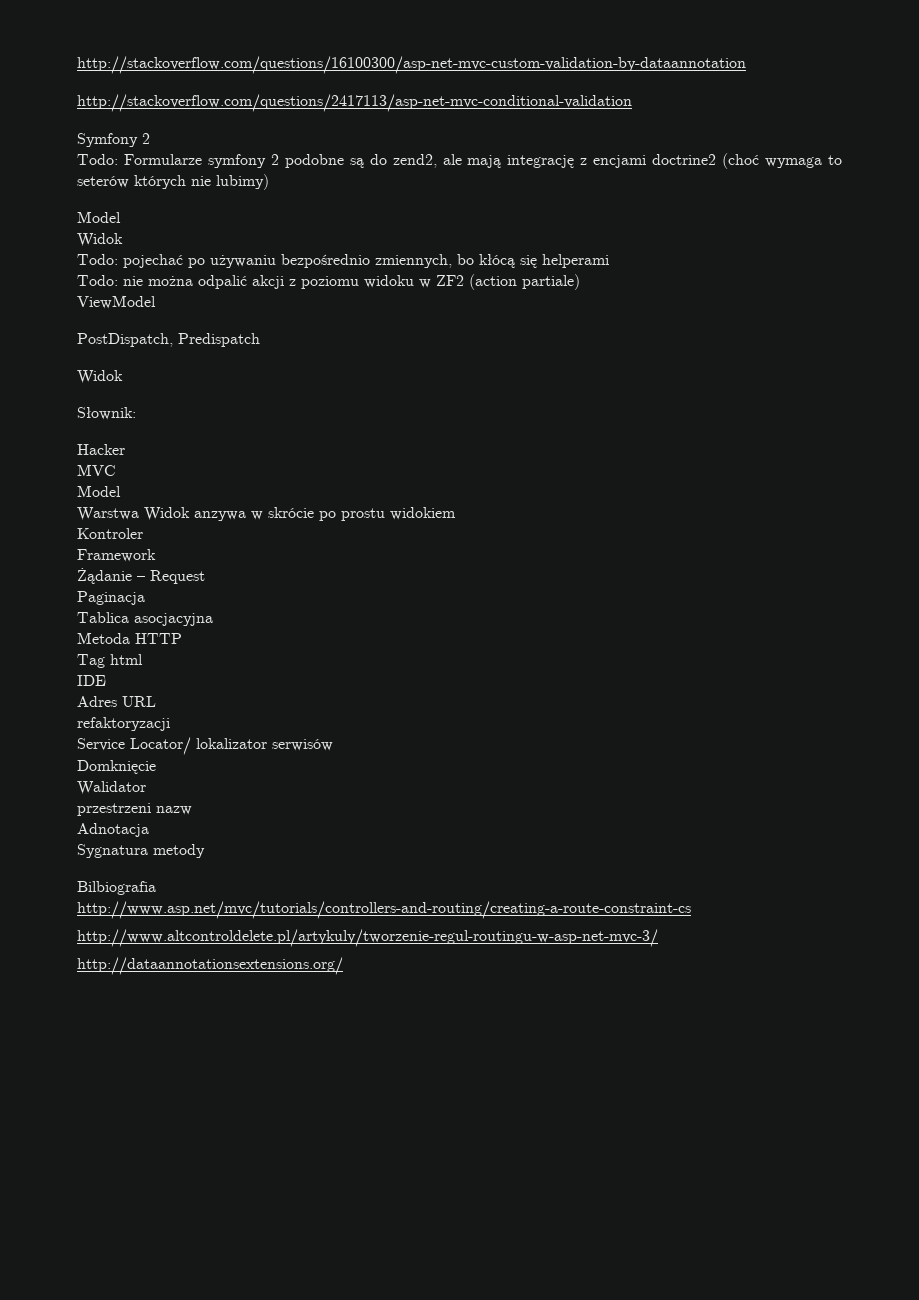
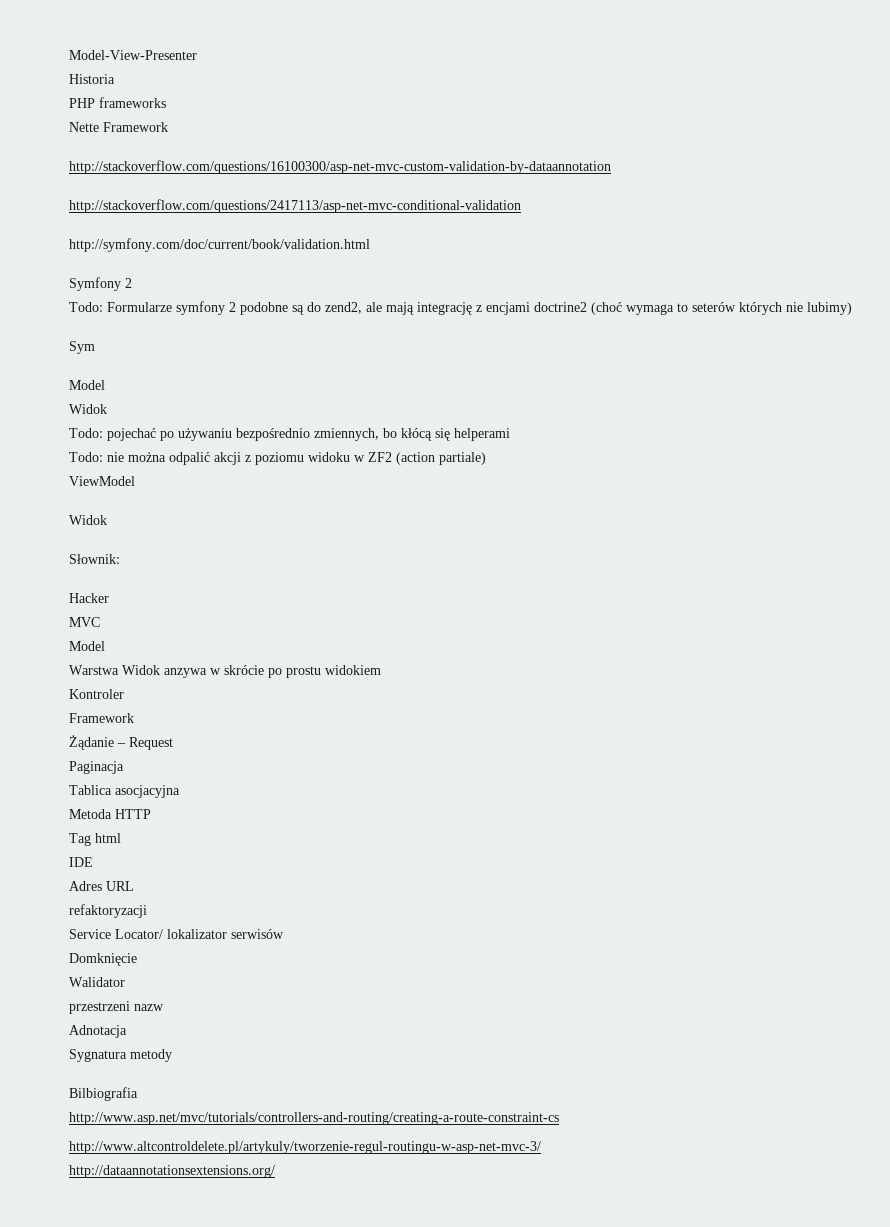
(77, 65) none -> [69,50,197,60] [69,74,115,84] [69,97,166,108] [69,122,168,132] Model-View-Presenter // Historia // PHP frameworks // Nette Framework //
(632, 103) none -> [69,238,370,252] // http://symfony.com/doc/current/book/validation.html
(269, 182) none -> [69,341,95,354] // Sym
[77,333,260,347] // PostDispatch, Predispatch -> (135, 481) none

